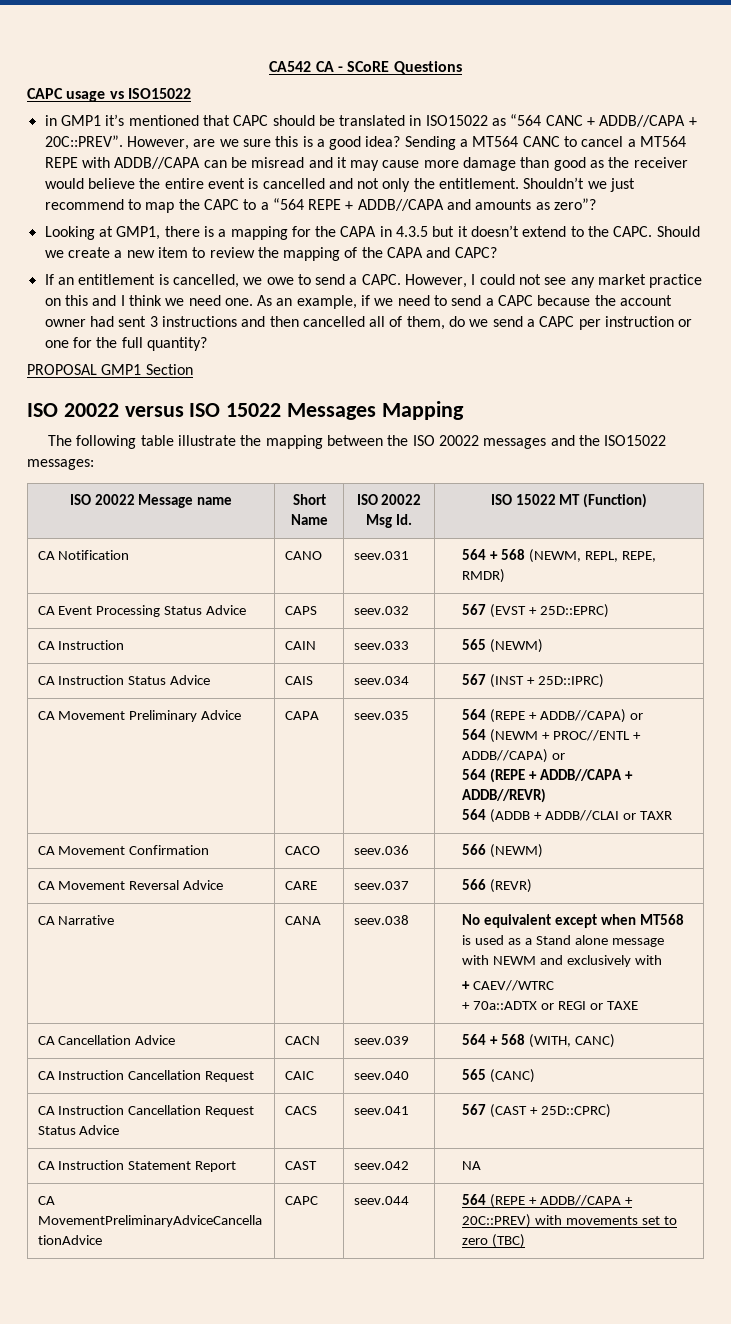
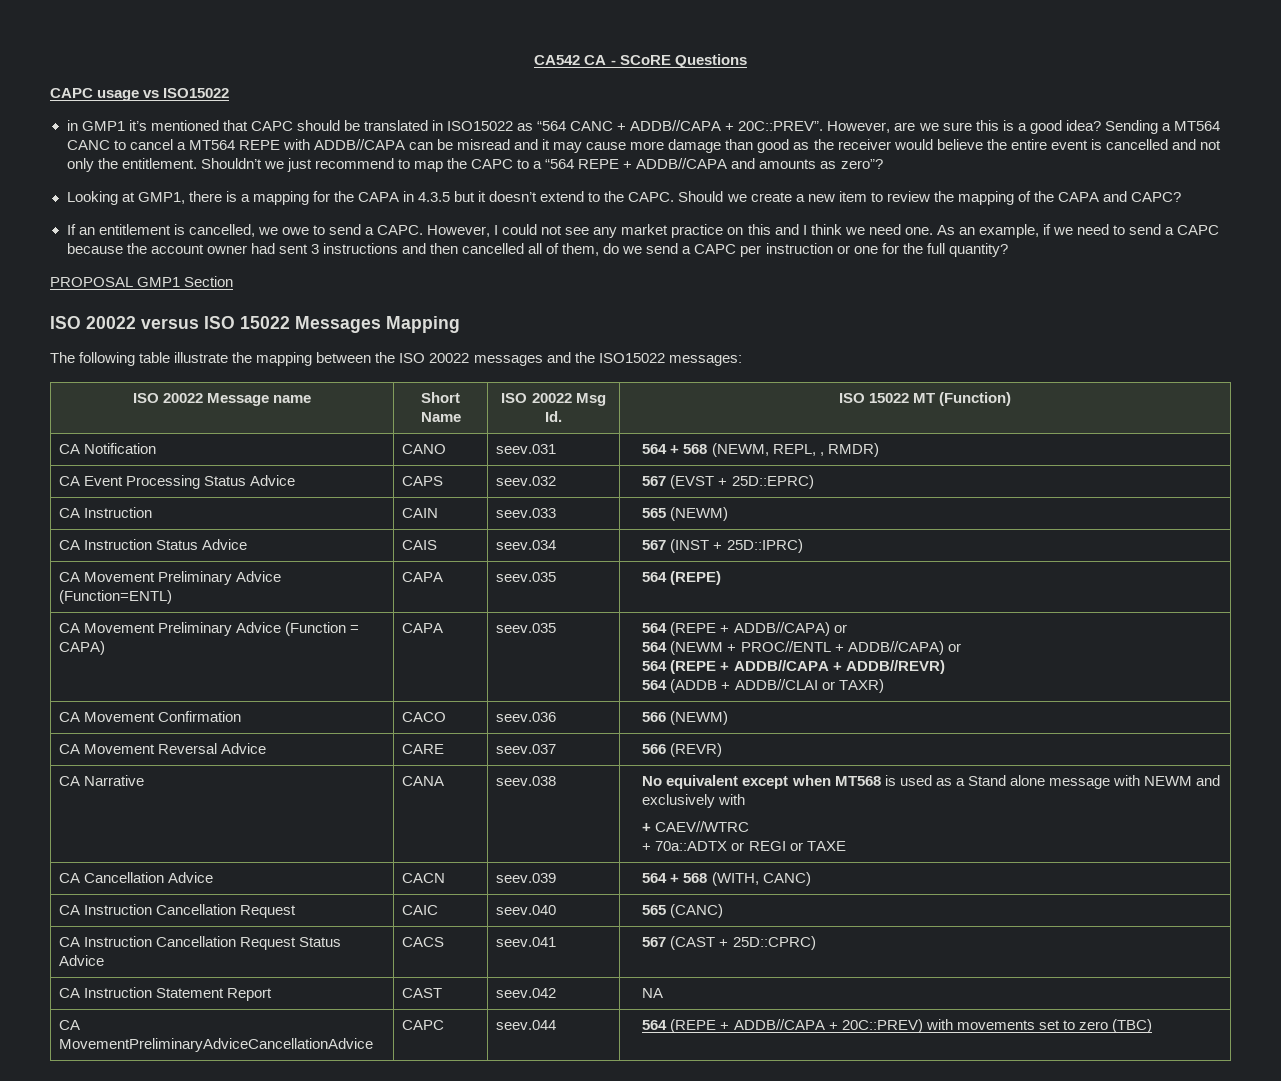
[621,551,656,562] REPE, -> [819,452,824,456] ,
(242, 715) none -> [58,590,172,604] [401,572,443,582] [495,572,556,582] [642,571,722,585] [58,622,359,636] [58,641,105,655] (Function=ENTL) | CAPA | seev.035 | 564 (REPE) // CA Movement Preliminary Advice (Function = CAPA)
[639,811,672,820] TAXR -> [838,679,884,693] TAXR)

